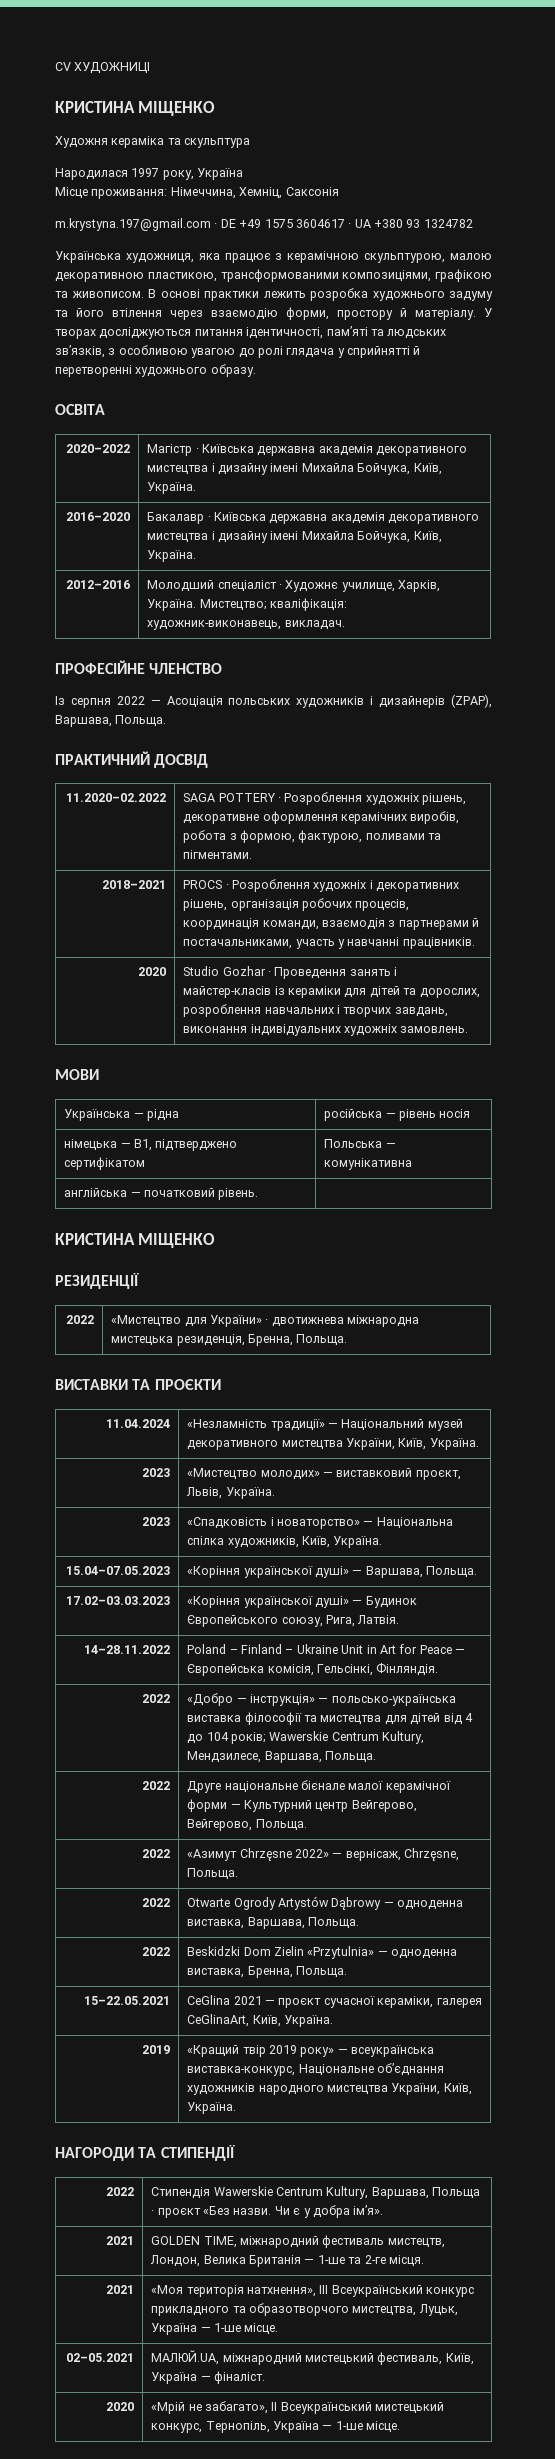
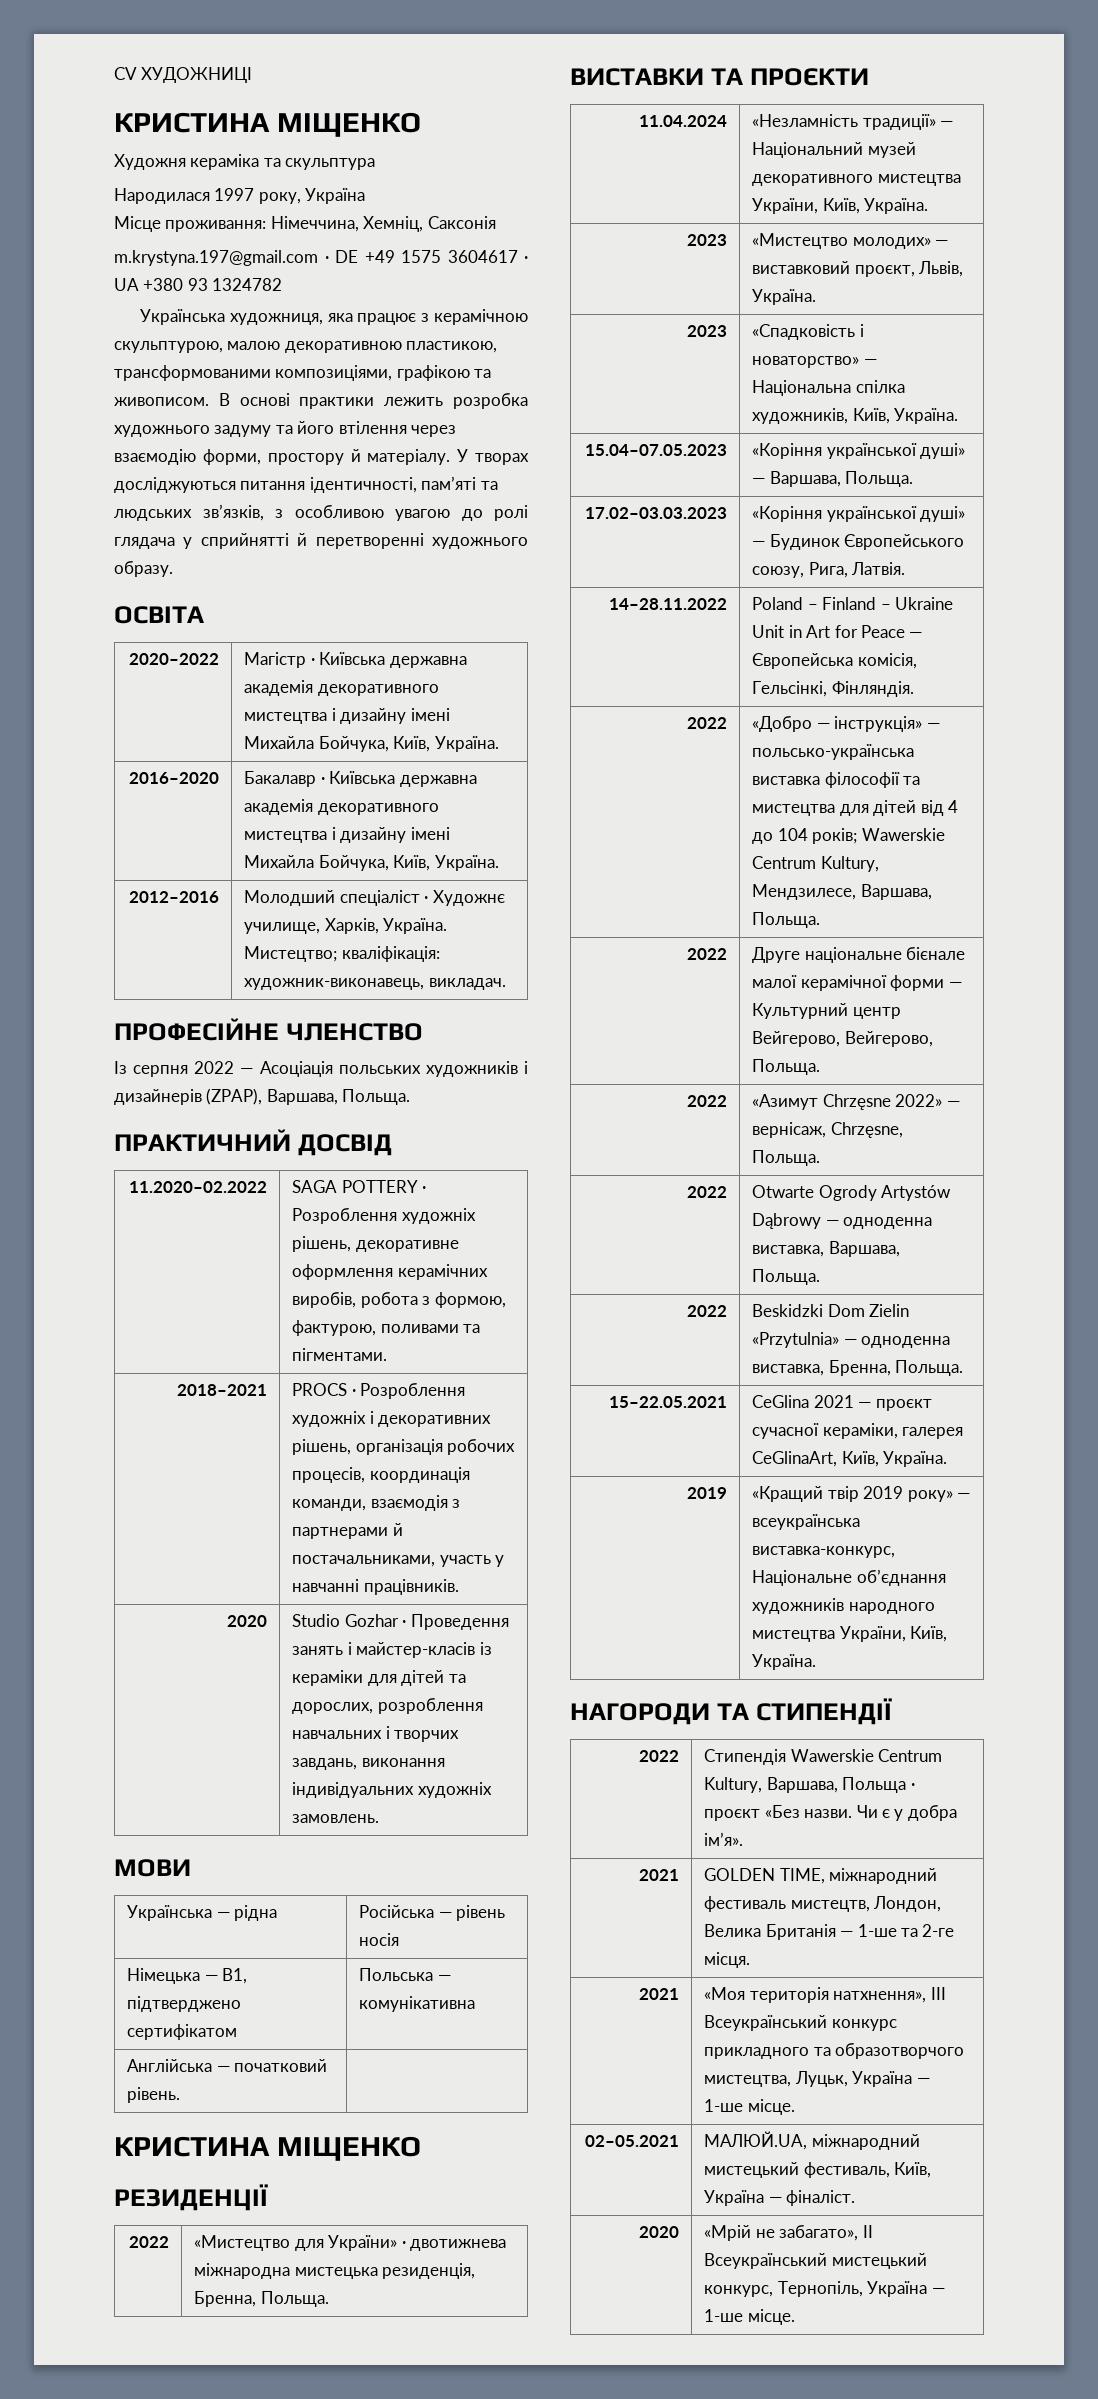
[324,1109,383,1121] російська -> [359,1905,435,1918] Російська
[64,1139,118,1151] німецька -> [127,1968,201,1984] Німецька
[64,1188,128,1197] англійська -> [127,2059,213,2072] Англійська

